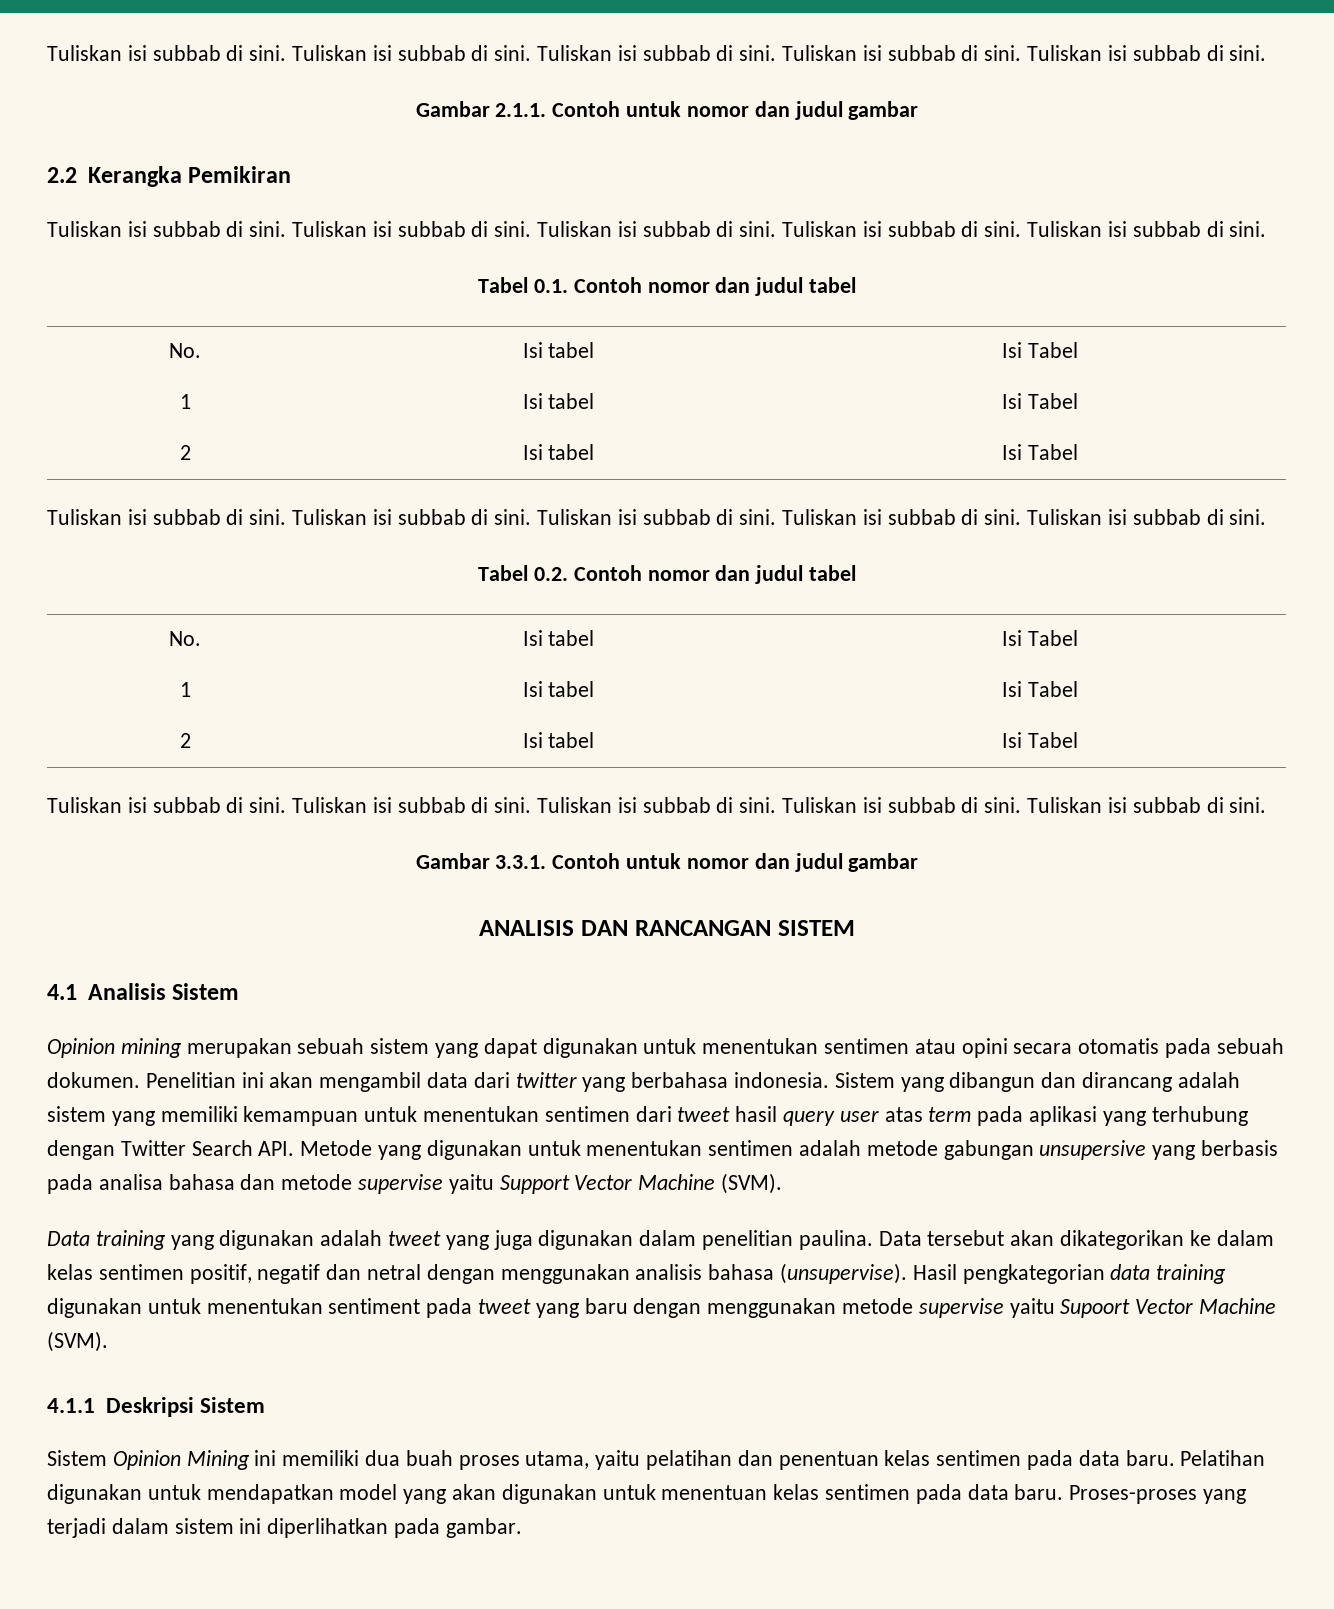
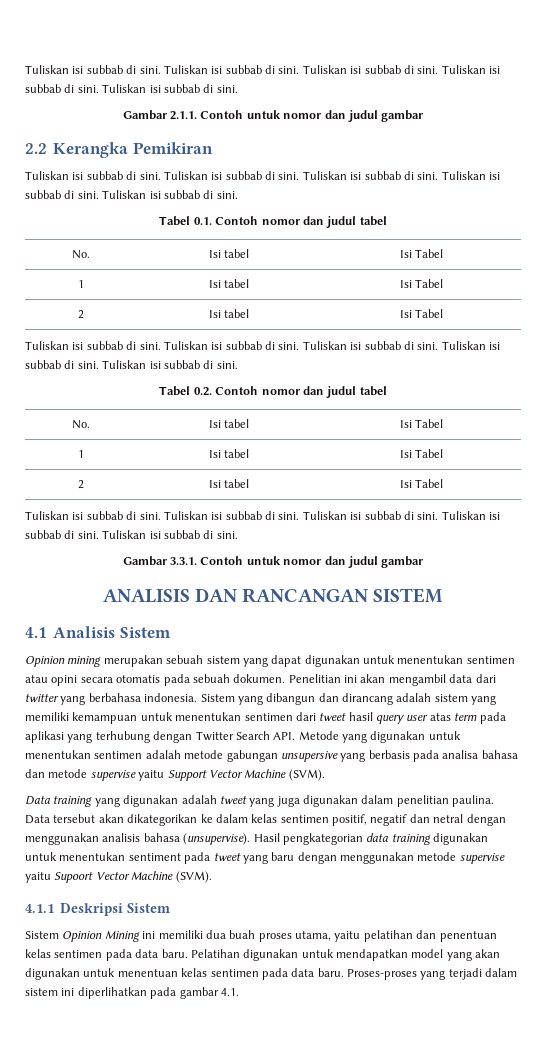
[445,1518,522,1538] gambar. -> [179,987,239,999] gambar 4.1.

